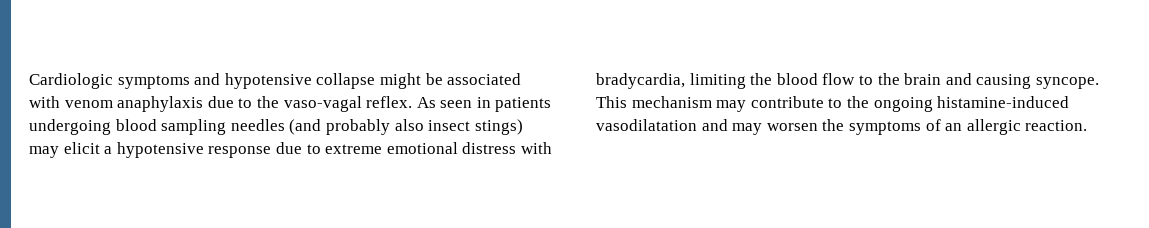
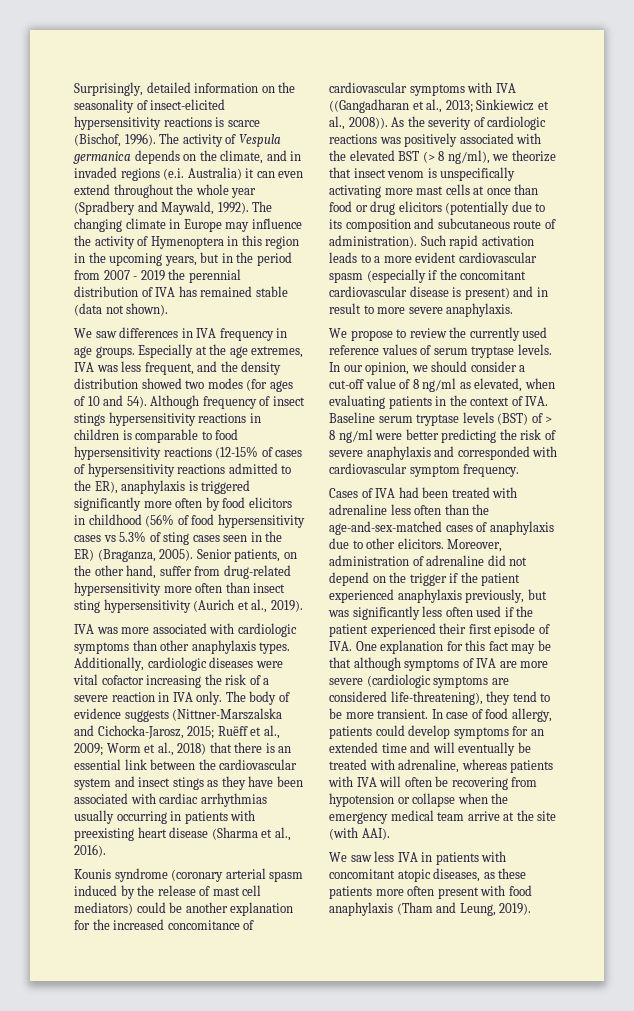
[29,73,522,89] [29,96,552,112] [29,119,523,135] [29,142,552,158] [596,73,1099,89] [596,96,1070,112] [596,119,1088,135] Cardiologic symptoms and hypotensive collapse might be associated with venom anaphylaxis due to the vaso-vagal reflex. As seen in patients undergoing blood sampling needles (and probably also insect stings) may elicit a hypotensive response due to extreme emotional distress with bradycardia, limiting the blood flow to the brain and causing syncope. This mechanism may contribute to the ongoing histamine-induced vasodilatation and may worsen the symptoms of an allergic reaction. -> [74,82,296,96] [74,99,226,113] [74,116,260,130] [74,133,281,147] [73,150,302,164] [74,167,304,181] [74,184,257,198] [74,201,273,215] [74,218,302,232] [74,235,300,249] [74,252,292,266] [74,269,241,283] [74,286,288,297] [74,303,169,316] [74,327,288,341] [74,344,304,358] [74,361,282,375] [74,378,293,392] [74,395,305,409] [74,412,261,426] [74,429,239,443] [74,446,303,460] [74,463,292,477] [74,480,251,494] [74,497,292,511] [74,514,305,528] [74,531,283,545] [74,549,297,562] [74,565,291,579] [74,582,286,596] [74,599,303,613] [74,623,297,637] [74,640,291,654] [74,657,283,671] [73,674,270,688] [74,691,290,705] [74,708,283,722] [74,725,280,739] [74,742,292,756] [74,759,298,770] [74,776,303,790] [74,793,267,807] [74,810,256,824] [74,827,291,841] [74,844,106,857] [74,868,304,882] [74,885,262,899] [74,902,294,916] [74,919,255,930] [329,82,516,96] [329,99,549,113] [329,116,547,130] [329,133,542,147] [329,150,556,164] [329,167,516,181] [329,184,539,198] [329,201,546,215] [329,218,556,232] [329,235,534,249] [329,252,537,263] [329,269,527,283] [329,286,548,300] [329,303,514,317] [329,327,548,341] [329,344,552,358] [329,361,526,375] [329,378,555,392] [329,395,549,409] [329,412,553,426] [329,429,556,443] [329,446,558,460] [329,463,520,477] [329,487,518,498] [329,504,490,515] [329,521,554,535] [329,538,503,552] [329,555,528,566] [329,572,521,586] [329,589,547,603] [328,606,534,620] [329,623,550,637] [329,640,551,654] [329,657,549,671] [329,674,509,688] [329,691,551,705] [329,708,552,722] [329,725,544,739] [329,742,531,756] [329,759,554,773] [328,776,538,790] [329,793,509,807] [329,810,557,824] [329,827,390,840] [329,851,507,865] [329,868,527,882] [329,885,532,899] [329,902,532,916] Surprisingly, detailed information on the seasonality of insect-elicited hypersensitivity reactions is scarce (Bischof, 1996). The activity of Vespula germanica depends on the climate, and in invaded regions (e.i. Australia) it can even extend throughout the whole year (Spradbery and Maywald, 1992). The changing climate in Europe may influence the activity of Hymenoptera in this region in the upcoming years, but in the period from 2007 - 2019 the perennial distribution of IVA has remained stable (data not shown). // We saw differences in IVA frequency in age groups. Especially at the age extremes, IVA was less frequent, and the density distribution showed two modes (for ages of 10 and 54). Although frequency of insect stings hypersensitivity reactions in children is comparable to food hypersensitivity reactions (12-15% of cases of hypersensitivity reactions admitted to the ER), anaphylaxis is triggered significantly more often by food elicitors in childhood (56% of food hypersensitivity cases vs 5.3% of sting cases seen in the ER) (Braganza, 2005). Senior patients, on the other hand, suffer from drug-related hypersensitivity more often than insect sting hypersensitivity (Aurich et al., 2019). // IVA was more associated with cardiologic symptoms than other anaphylaxis types. Additionally, cardiologic diseases were vital cofactor increasing the risk of a severe reaction in IVA only. The body of evidence suggests (Nittner-Marszalska and Cichocka-Jarosz, 2015; Ruëff et al., 2009; Worm et al., 2018) that there is an essential link between the cardiovascular system and insect stings as they have been associated with cardiac arrhythmias usually occurring in patients with preexisting heart disease (Sharma et al., 2016). // Kounis syndrome (coronary arterial spasm induced by the release of mast cell mediators) could be another explanation for the increased concomitance of cardiovascular symptoms with IVA ((Gangadharan et al., 2013; Sinkiewicz et al., 2008)). As the severity of cardiologic reactions was positively associated with the elevated BST (> 8 ng/ml), we theorize that insect venom is unspecifically activating more mast cells at once than food or drug elicitors (potentially due to its composition and subcutaneous route of administration). Such rapid activation leads to a more evident cardiovascular spasm (especially if the concomitant cardiovascular disease is present) and in result to more severe anaphylaxis. // We propose to review the currently used reference values of serum tryptase levels. In our opinion, we should consider a cut-off value of 8 ng/ml as elevated, when evaluating patients in the context of IVA. Baseline serum tryptase levels (BST) of > 8 ng/ml were better predicting the risk of severe anaphylaxis and corresponded with cardiovascular symptom frequency. // Cases of IVA had been treated with adrenaline less often than the age-and-sex-matched cases of anaphylaxis due to other elicitors. Moreover, administration of adrenaline did not depend on the trigger if the patient experienced anaphylaxis previously, but was significantly less often used if the patient experienced their first episode of IVA. One explanation for this fact may be that although symptoms of IVA are more severe (cardiologic symptoms are considered life-threatening), they tend to be more transient. In case of food allergy, patients could develop symptoms for an extended time and will eventually be treated with adrenaline, whereas patients with IVA will often be recovering from hypotension or collapse when the emergency medical team arrive at the site (with AAI). // We saw less IVA in patients with concomitant atopic diseases, as these patients more often present with food anaphylaxis (Tham and Leung, 2019).

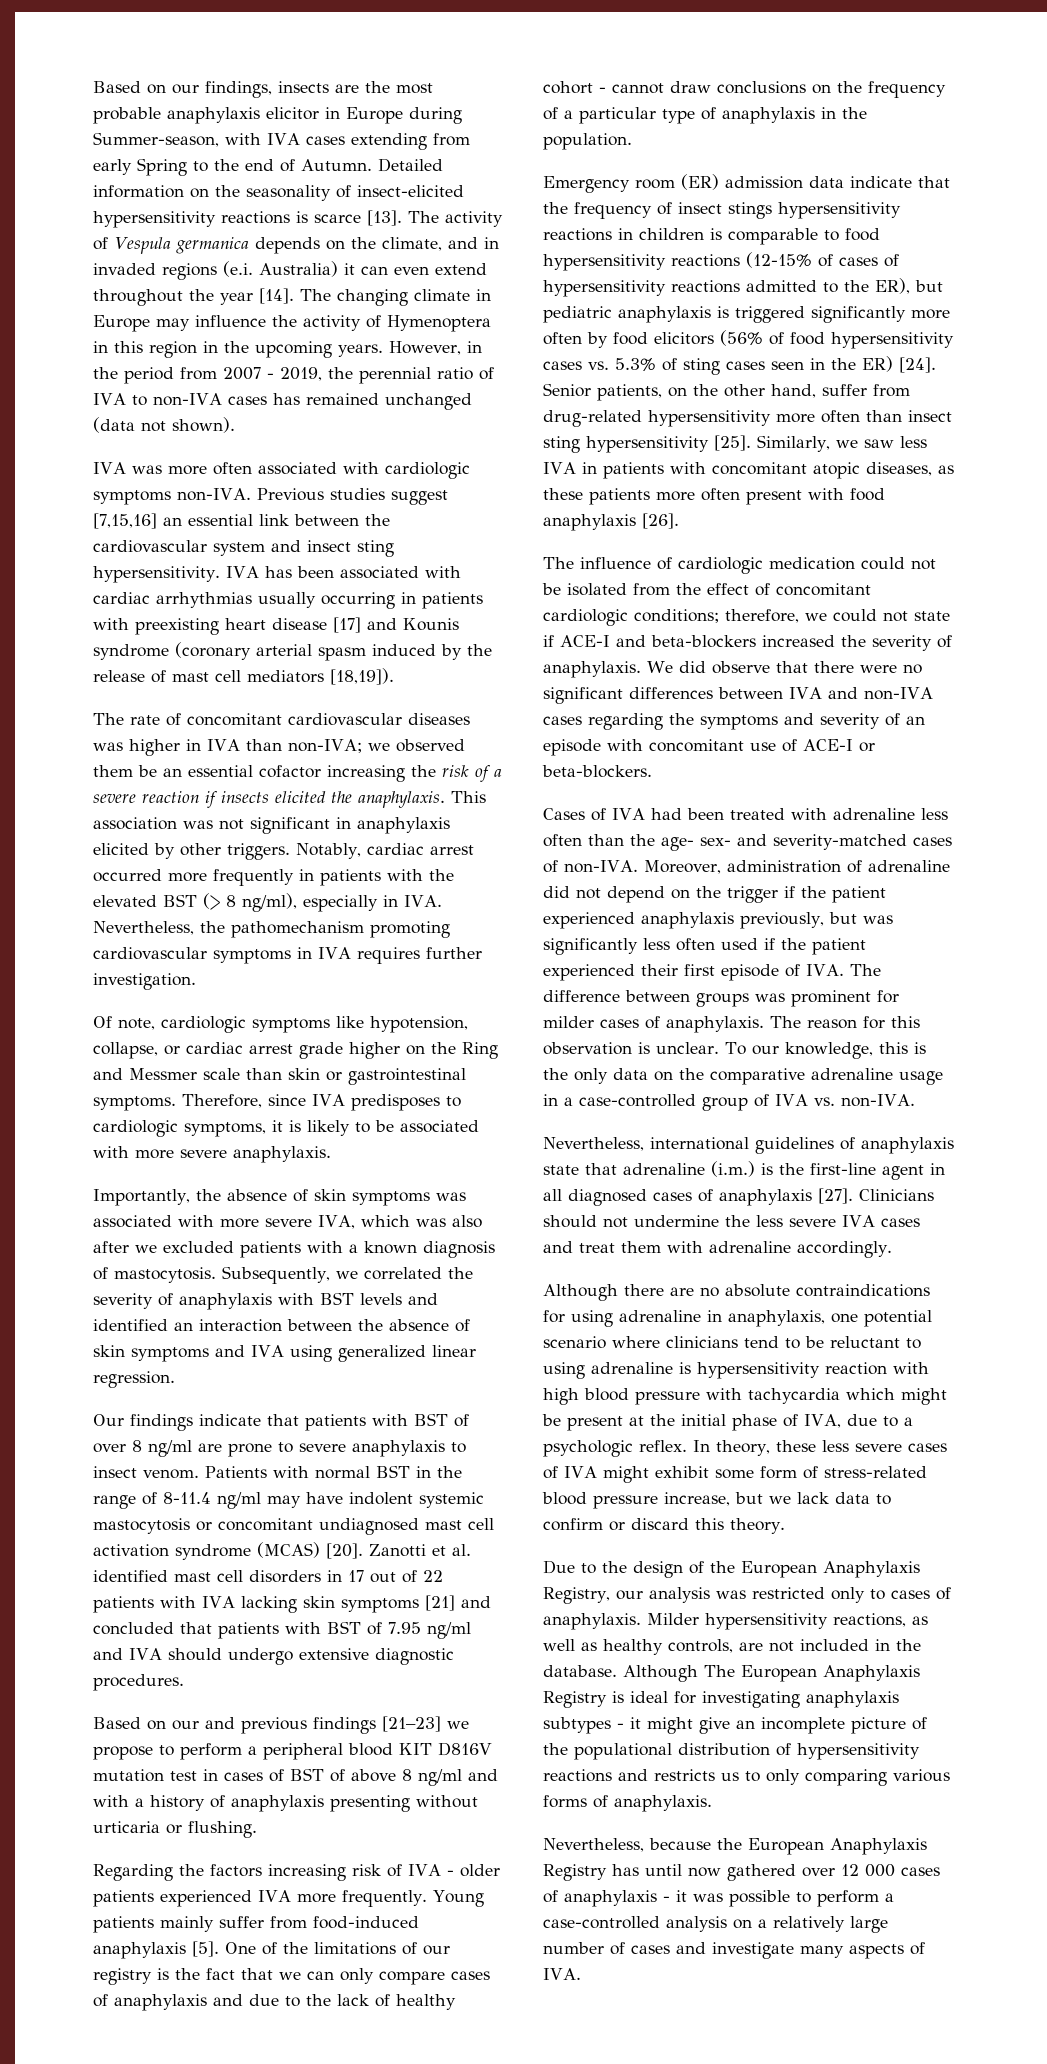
[74,82,191,96] Surprisingly, detailed -> [93,81,433,98] [93,107,462,124] [93,132,470,150] [93,158,443,176] Based on our findings, insects are the most probable anaphylaxis elicitor in Europe during Summer-season, with IVA cases extending from early Spring to the end of Autumn. Detailed
[74,133,156,147] (Bischof, 1996). -> [367,210,402,226] [13].
[195,184,257,198] [74,201,249,215] whole year (Spradbery and Maywald, 1992). -> [220,288,294,305] year [14].
[164,252,220,266] years, but -> [338,341,461,357] years. However,
[140,270,165,281] 2019 -> [280,367,322,381] 2019,
[74,286,176,297] distribution of IVA -> [437,367,494,380] [93,393,267,406] ratio of IVA to non-IVA cases
[255,286,288,297] stable -> [384,393,472,410] unchanged
[74,327,288,341] [74,344,304,358] [74,361,282,375] [74,378,293,392] [74,395,200,409] We saw differences in IVA frequency in age groups. Especially at the age extremes, IVA was less frequent, and the density distribution showed two modes (for ages of 10 and 54). Although -> [93,462,470,479] [93,488,448,505] [93,513,390,529] [93,540,394,557] [93,566,461,583] [93,592,483,609] [93,617,459,635] [93,642,492,661] [93,668,394,685] [93,713,470,726] [93,739,465,756] [93,765,502,782] [93,791,486,808] [93,817,450,834] [93,843,474,860] [93,869,454,886] [93,893,442,912] [93,921,450,938] [93,947,482,964] [93,973,196,990] [93,1016,468,1033] [93,1042,498,1059] [93,1068,466,1085] [93,1094,461,1111] [93,1120,479,1137] [93,1146,331,1163] [93,1189,466,1206] [93,1215,482,1229] [93,1241,495,1258] [93,1266,473,1284] [93,1292,438,1310] [93,1319,470,1332] [93,1345,476,1362] [93,1371,175,1388] [93,1413,469,1431] [93,1440,466,1457] [93,1465,462,1479] [93,1492,484,1509] [93,1518,494,1535] [93,1542,471,1560] [93,1570,443,1583] [93,1595,491,1613] [93,1621,471,1639] [93,1648,454,1665] [93,1674,184,1691] [93,1716,469,1734] [93,1742,492,1760] [93,1768,498,1786] [93,1795,478,1812] [93,1821,257,1838] [93,1864,500,1881] [93,1890,484,1907] [93,1916,419,1933] [93,1941,450,1959] [93,1968,490,1985] [93,1994,456,2011] [543,81,946,98] [543,107,867,124] [543,133,632,150] [543,174,950,193] [543,202,568,214] IVA was more often associated with cardiologic symptoms non-IVA. Previous studies suggest [7,15,16] an essential link between the cardiovascular system and insect sting hypersensitivity. IVA has been associated with cardiac arrhythmias usually occurring in patients with preexisting heart disease [17] and Kounis syndrome (coronary arterial spasm induced by the release of mast cell mediators [18,19]). // The rate of concomitant cardiovascular diseases was higher in IVA than non-IVA; we observed them be an essential cofactor increasing the risk of a severe reaction if insects elicited the anaphylaxis. This association was not significant in anaphylaxis elicited by other triggers. Notably, cardiac arrest occurred more frequently in patients with the elevated BST (> 8 ng/ml), especially in IVA. Nevertheless, the pathomechanism promoting cardiovascular symptoms in IVA requires further investigation. // Of note, cardiologic symptoms like hypotension, collapse, or cardiac arrest grade higher on the Ring and Messmer scale than skin or gastrointestinal symptoms. Therefore, since IVA predisposes to cardiologic symptoms, it is likely to be associated with more severe anaphylaxis. // Importantly, the absence of skin symptoms was associated with more severe IVA, which was also after we excluded patients with a known diagnosis of mastocytosis. Subsequently, we correlated the severity of anaphylaxis with BST levels and identified an interaction between the absence of skin symptoms and IVA using generalized linear regression. // Our findings indicate that patients with BST of over 8 ng/ml are prone to severe anaphylaxis to insect venom. Patients with normal BST in the range of 8-11.4 ng/ml may have indolent systemic mastocytosis or concomitant undiagnosed mast cell activation syndrome (MCAS) [20]. Zanotti et al. identified mast cell disorders in 17 out of 22 patients with IVA lacking skin symptoms [21] and concluded that patients with BST of 7.95 ng/ml and IVA should undergo extensive diagnostic procedures. // Based on our and previous findings [21–23] we propose to perform a peripheral blood KIT D816V mutation test in cases of BST of above 8 ng/ml and with a history of anaphylaxis presenting without urticaria or flushing. // Regarding the factors increasing risk of IVA - older patients experienced IVA more frequently. Young patients mainly suffer from food-induced anaphylaxis [5]. One of the limitations of our registry is the fact that we can only compare cases of anaphylaxis and due to the lack of healthy cohort - cannot draw conclusions on the frequency of a particular type of anaphylaxis in the population. // Emergency room (ER) admission data indicate that the
(118, 487) none -> [915,280,943,292] [543,306,612,323] but pediatric
[74,514,142,525] in childhood -> (714, 338) none
[103,535,116,542] vs -> [588,361,609,370] vs.
[97,549,194,562] (Braganza, 2005). -> [899,357,936,373] [24].
[193,599,303,613] [74,623,297,637] [74,640,291,654] [74,657,283,671] [73,674,270,688] [74,691,290,705] [74,708,283,722] [74,725,280,739] [74,742,292,756] [74,759,298,770] [74,776,303,790] [74,793,267,807] [74,810,256,824] [74,827,291,841] [74,844,106,857] [74,868,304,882] [74,885,262,899] [74,902,294,916] [74,919,255,930] [329,82,516,96] [329,99,549,113] [329,116,547,130] [329,133,542,147] [329,150,556,164] [329,167,516,181] [329,184,539,198] [329,201,546,215] [329,218,556,232] [329,235,534,249] [329,252,537,263] [329,269,527,283] [329,286,548,300] [329,303,514,317] [329,327,548,341] [329,344,552,358] [329,361,526,375] [329,378,555,392] [329,395,549,409] [329,412,553,426] [329,429,556,443] [329,446,558,460] [329,463,520,477] (Aurich et al., 2019). // IVA was more associated with cardiologic symptoms than other anaphylaxis types. Additionally, cardiologic diseases were vital cofactor increasing the risk of a severe reaction in IVA only. The body of evidence suggests (Nittner-Marszalska and Cichocka-Jarosz, 2015; Ruëff et al., 2009; Worm et al., 2018) that there is an essential link between the cardiovascular system and insect stings as they have been associated with cardiac arrhythmias usually occurring in patients with preexisting heart disease (Sharma et al., 2016). // Kounis syndrome (coronary arterial spasm induced by the release of mast cell mediators) could be another explanation for the increased concomitance of cardiovascular symptoms with IVA ((Gangadharan et al., 2013; Sinkiewicz et al., 2008)). As the severity of cardiologic reactions was positively associated with the elevated BST (> 8 ng/ml), we theorize that insect venom is unspecifically activating more mast cells at once than food or drug elicitors (potentially due to its composition and subcutaneous route of administration). Such rapid activation leads to a more evident cardiovascular spasm (especially if the concomitant cardiovascular disease is present) and in result to more severe anaphylaxis. // We propose to review the currently used reference values of serum tryptase levels. In our opinion, we should consider a cut-off value of 8 ng/ml as elevated, when evaluating patients in the context of IVA. Baseline serum tryptase levels (BST) of > 8 ng/ml were better predicting the risk of severe anaphylaxis and corresponded with cardiovascular symptom frequency. -> [714,435,927,452] [543,462,954,479] [543,488,885,505] [543,513,679,531] [543,557,936,574] [542,583,871,596] [543,609,950,626] [543,635,952,651] [543,661,922,678] [543,687,933,704] [543,713,925,730] [543,739,875,756] [542,765,652,778] [25]. Similarly, we saw less IVA in patients with concomitant atopic diseases, as these patients more often present with food anaphylaxis [26]. // The influence of cardiologic medication could not be isolated from the effect of concomitant cardiologic conditions; therefore, we could not state if ACE-I and beta-blockers increased the severity of anaphylaxis. We did observe that there were no significant differences between IVA and non-IVA cases regarding the symptoms and severity of an episode with concomitant use of ACE-I or beta-blockers.
[329,521,554,535] [329,538,444,549] age-and-sex-matched cases of anaphylaxis due to other elicitors. -> [661,834,952,851] [543,860,638,873] age- sex- and severity-matched cases of non-IVA.
[355,640,551,654] [329,657,549,671] [329,674,509,688] [329,691,551,705] [329,708,552,722] [329,725,544,739] [329,742,531,756] [329,759,554,773] [328,776,538,790] [329,793,509,807] [329,810,557,824] [329,827,390,840] [329,851,507,865] [329,868,527,882] [329,885,532,899] [329,902,532,916] One explanation for this fact may be that although symptoms of IVA are more severe (cardiologic symptoms are considered life-threatening), they tend to be more transient. In case of food allergy, patients could develop symptoms for an extended time and will eventually be treated with adrenaline, whereas patients with IVA will often be recovering from hypotension or collapse when the emergency medical team arrive at the site (with AAI). // We saw less IVA in patients with concomitant atopic diseases, as these patients more often present with food anaphylaxis (Tham and Leung, 2019). -> [849,964,881,976] [543,990,899,1007] [543,1016,920,1033] [543,1042,926,1059] [543,1068,943,1085] [543,1094,915,1111] [543,1137,954,1154] [543,1161,945,1180] [543,1188,934,1206] [543,1215,920,1228] [543,1241,892,1258] [543,1284,930,1301] [543,1310,932,1327] [543,1336,921,1349] [543,1362,929,1379] [543,1388,947,1405] [542,1414,913,1431] [543,1440,947,1457] [543,1466,927,1483] [542,1492,891,1509] [543,1518,785,1534] [543,1560,920,1578] [543,1587,951,1604] [543,1613,928,1630] [543,1639,921,1655] [543,1665,920,1682] [543,1691,899,1708] [543,1717,927,1734] [543,1743,920,1760] [543,1769,950,1786] [543,1795,712,1812] [543,1838,927,1855] [543,1864,940,1881] [543,1890,894,1907] [543,1916,888,1933] [543,1942,925,1959] [543,1968,581,1980] The difference between groups was prominent for milder cases of anaphylaxis. The reason for this observation is unclear. To our knowledge, this is the only data on the comparative adrenaline usage in a case-controlled group of IVA vs. non-IVA. // Nevertheless, international guidelines of anaphylaxis state that adrenaline (i.m.) is the first-line agent in all diagnosed cases of anaphylaxis [27]. Clinicians should not undermine the less severe IVA cases and treat them with adrenaline accordingly. // Although there are no absolute contraindications for using adrenaline in anaphylaxis, one potential scenario where clinicians tend to be reluctant to using adrenaline is hypersensitivity reaction with high blood pressure with tachycardia which might be present at the initial phase of IVA, due to a psychologic reflex. In theory, these less severe cases of IVA might exhibit some form of stress-related blood pressure increase, but we lack data to confirm or discard this theory. // Due to the design of the European Anaphylaxis Registry, our analysis was restricted only to cases of anaphylaxis. Milder hypersensitivity reactions, as well as healthy controls, are not included in the database. Although The European Anaphylaxis Registry is ideal for investigating anaphylaxis subtypes - it might give an incomplete picture of the populational distribution of hypersensitivity reactions and restricts us to only comparing various forms of anaphylaxis. // Nevertheless, because the European Anaphylaxis Registry has until now gathered over 12 000 cases of anaphylaxis - it was possible to perform a case-controlled analysis on a relatively large number of cases and investigate many aspects of IVA.

